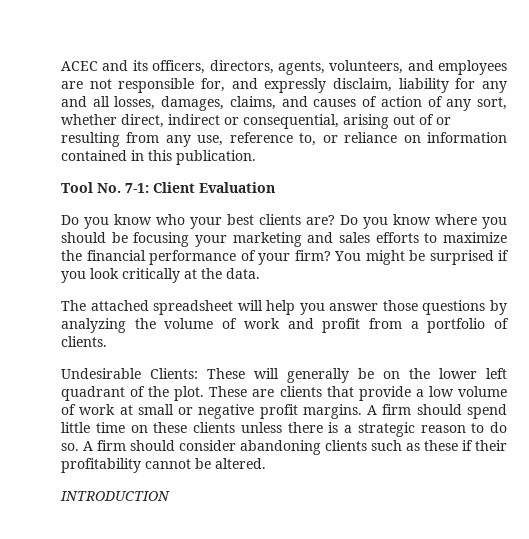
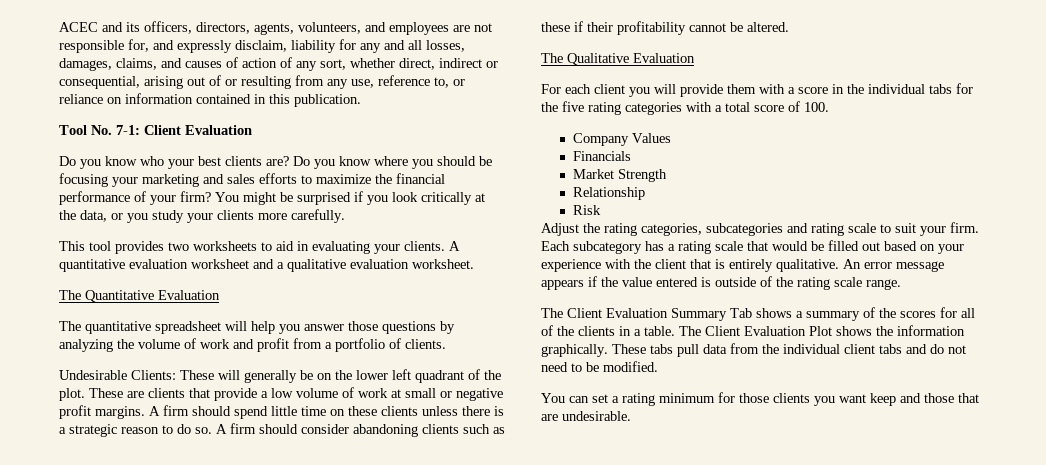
[226,268,260,279] [61,300,149,311] data. // The attached -> [80,209,345,223] [59,241,460,254] [59,259,474,272] [59,290,220,302] [59,321,151,334] data, or you study your clients more carefully. // This tool provides two worksheets to aid in evaluating your clients. A quantitative evaluation worksheet and a qualitative evaluation worksheet. // The Quantitative Evaluation // The quantitative
[60,491,170,501] INTRODUCTION -> [541,53,695,65] [541,83,973,97] [541,101,829,115] [572,133,671,146] [572,151,631,161] [572,169,667,182] [572,187,645,200] [572,205,601,215] [541,222,979,236] [541,240,964,254] [541,259,944,272] [541,276,901,290] [541,307,975,321] [541,325,965,336] [541,343,966,357] [541,361,658,372] [541,392,979,406] [541,411,631,421] The Qualitative Evaluation // For each client you will provide them with a score in the individual tabs for the five rating categories with a total score of 100. // Company Values // Financials // Market Strength // Relationship // Risk // Adjust the rating categories, subcategories and rating scale to suit your firm. Each subcategory has a rating scale that would be filled out based on your experience with the client that is entirely qualitative. An error message appears if the value entered is outside of the rating scale range. // The Client Evaluation Summary Tab shows a summary of the scores for all of the clients in a table. The Client Evaluation Plot shows the information graphically. These tabs pull data from the individual client tabs and do not need to be modified. // You can set a rating minimum for those clients you want keep and those that are undesirable.

